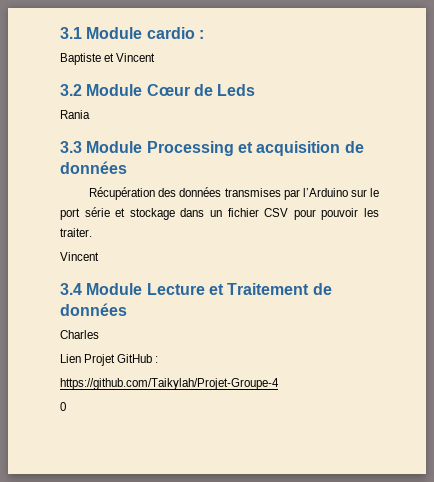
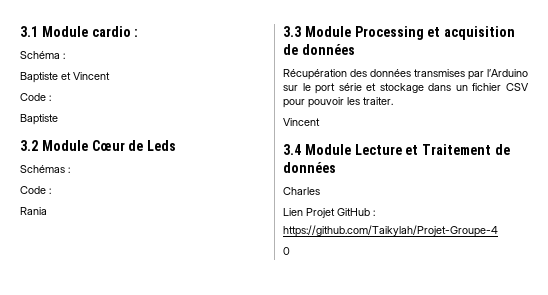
(204, 34) none -> [20,51,65,59] // Schéma :
(156, 57) none -> [20,93,51,101] [20,114,58,125] // Code : // Baptiste
(256, 90) none -> [20,165,70,173] [20,186,51,194] // Schémas : // Code :

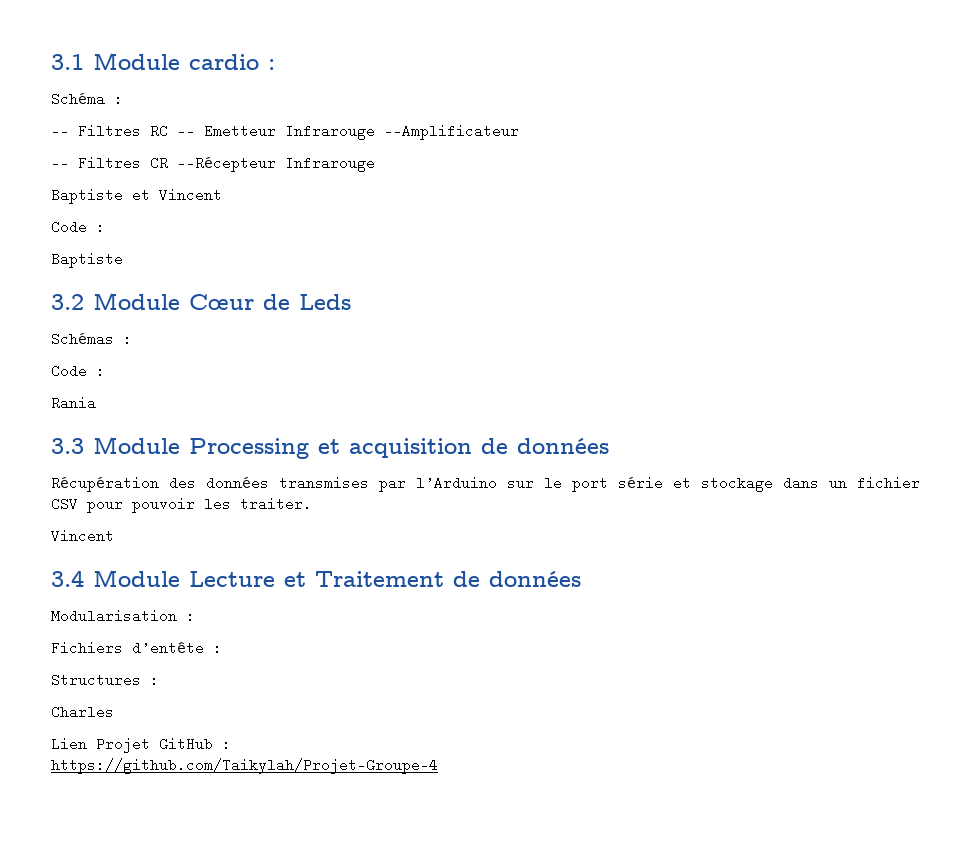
(65, 56) none -> [51,124,519,140] [51,156,375,172] // -- Filtres RC -- Emetteur Infrarouge --Amplificateur // -- Filtres CR --Récepteur Infrarouge
(336, 167) none -> [51,609,195,623] [51,641,222,655] [51,673,159,687] // Modularisation : // Fichiers d’entête : // Structures :
[283,247,290,255] // 0 -> (438, 766) none

